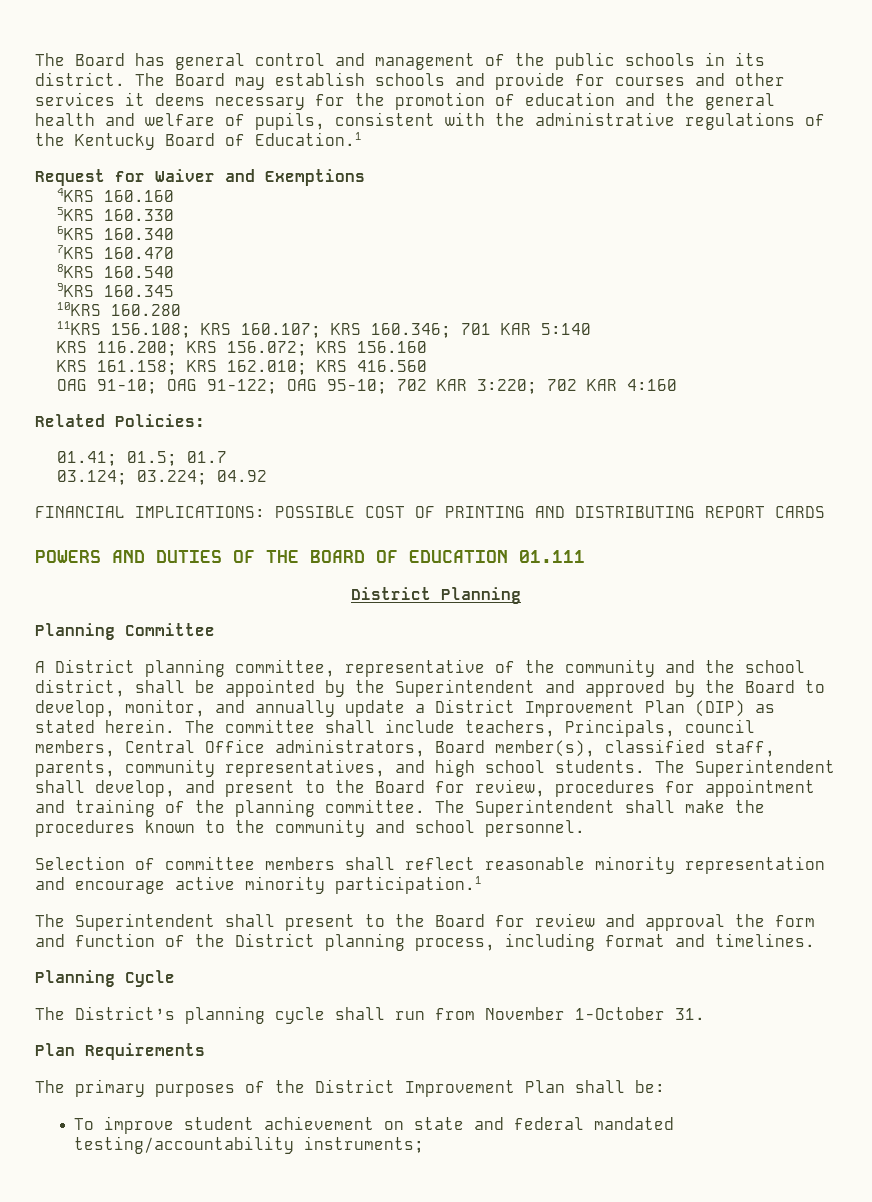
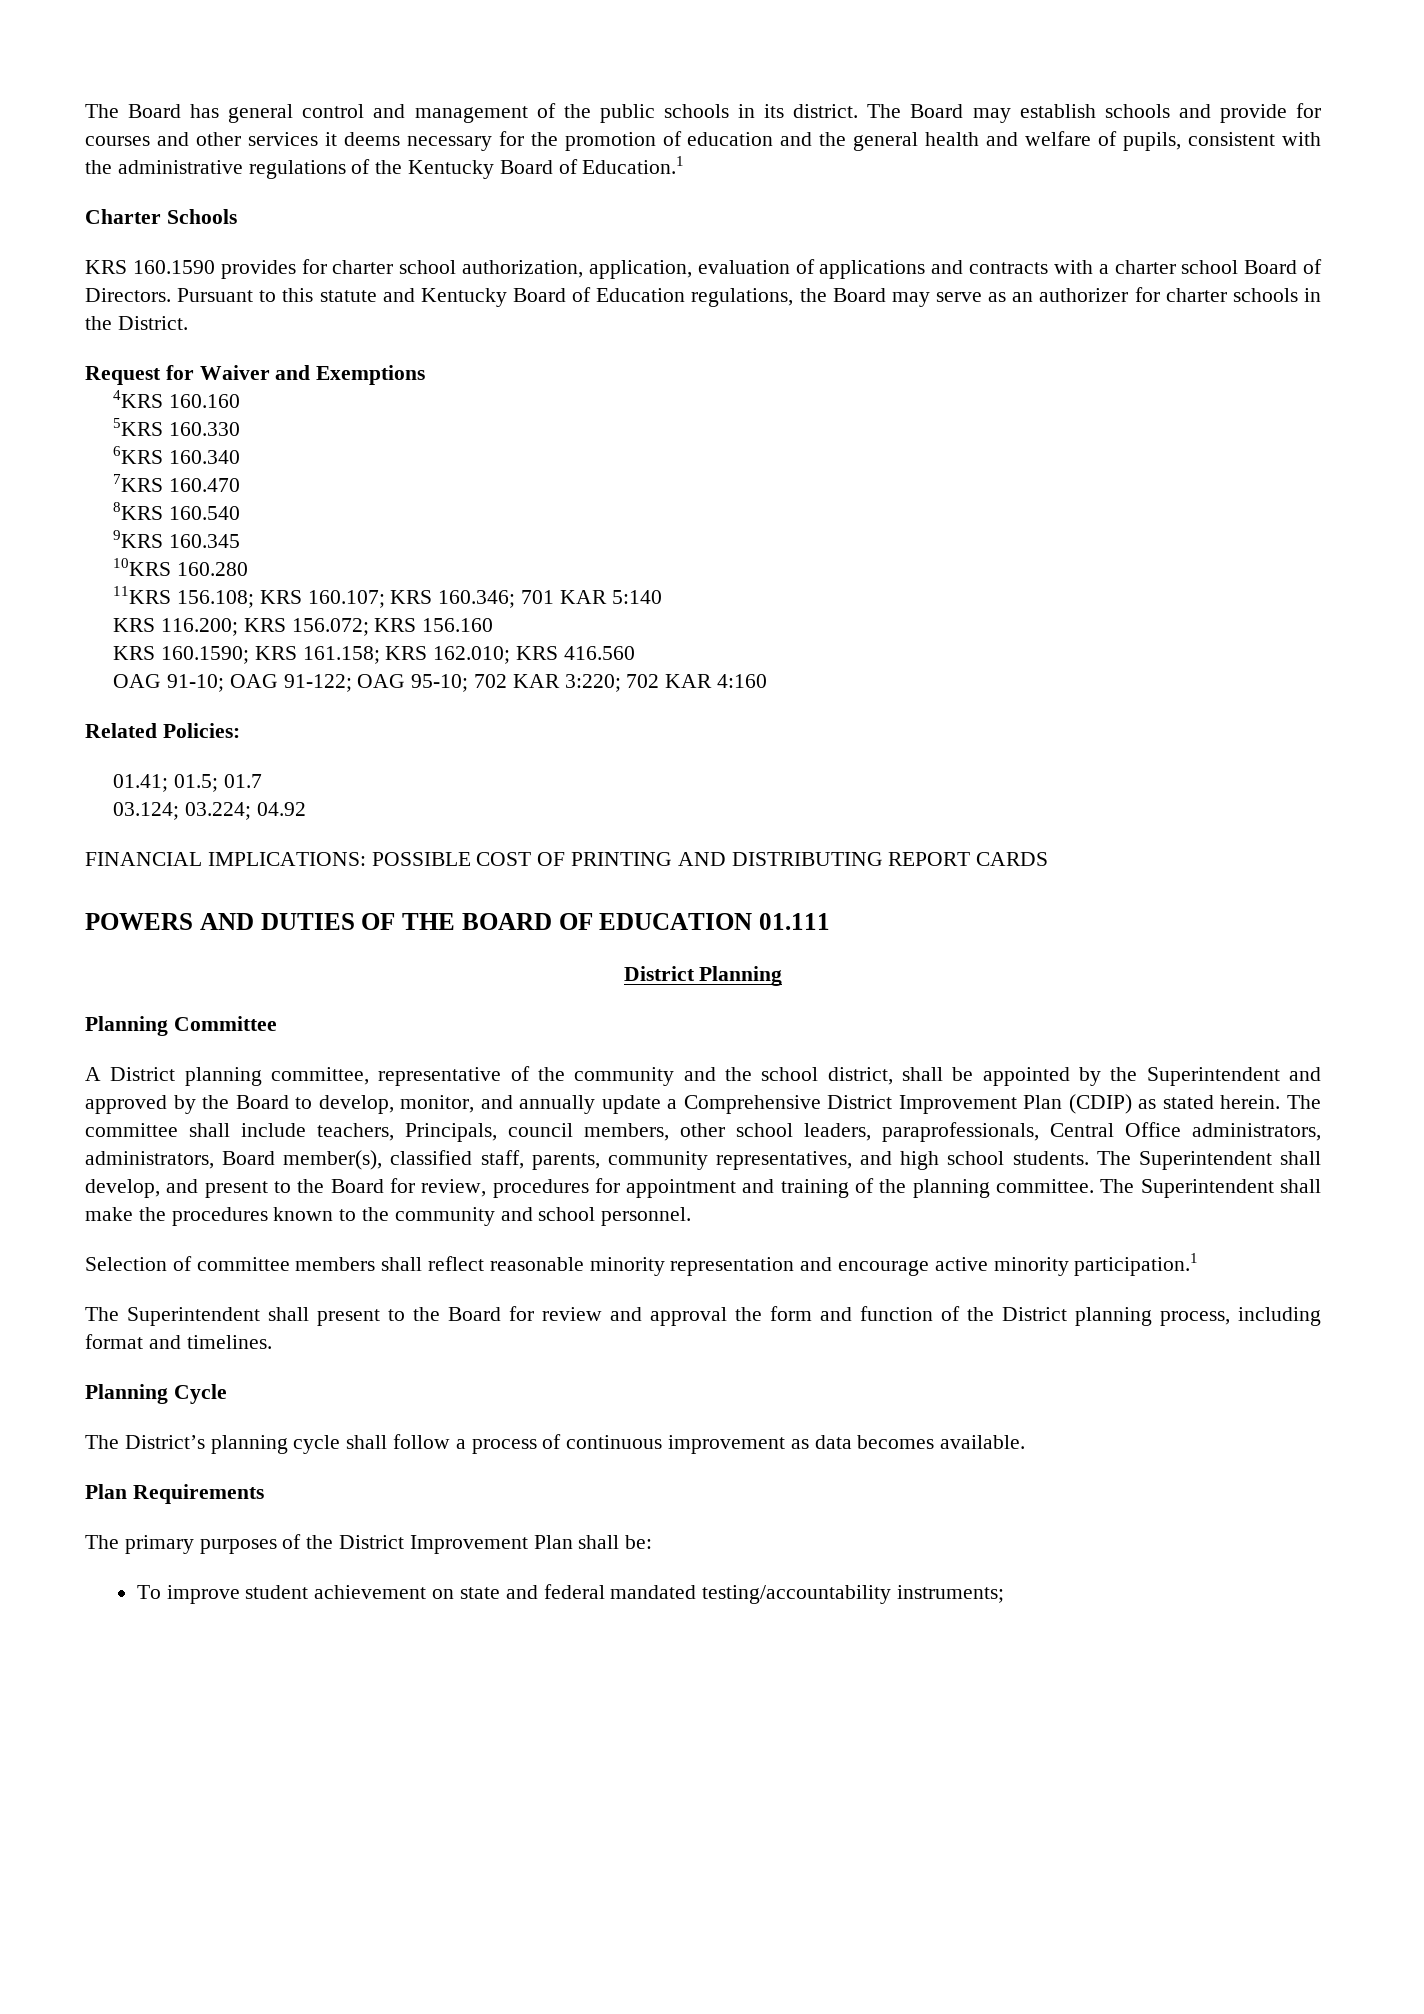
(362, 139) none -> [85,209,237,224] [85,259,1322,279] [85,287,1321,307] [85,316,188,330] // Charter Schools // KRS 160.1590 provides for charter school authorization, application, evaluation of applications and contracts with a charter school Board of Directors. Pursuant to this statute and Kentucky Board of Education regulations, the Board may serve as an authorizer for charter schools in the District.
(88, 366) none -> [161,646,297,664] 160.1590; KRS
[435,699,745,717] District Improvement Plan (DIP) -> [683,1094,1132,1114] Comprehensive District Improvement Plan (CDIP)
(115, 748) none -> [680,1122,1039,1142] other school leaders, paraprofessionals,
(425, 748) none -> [85,1151,214,1169] administrators,
[395,1007,705,1020] run from November 1-October 31. -> [393,1434,1026,1454] follow a process of continuous improvement as data becomes available.

